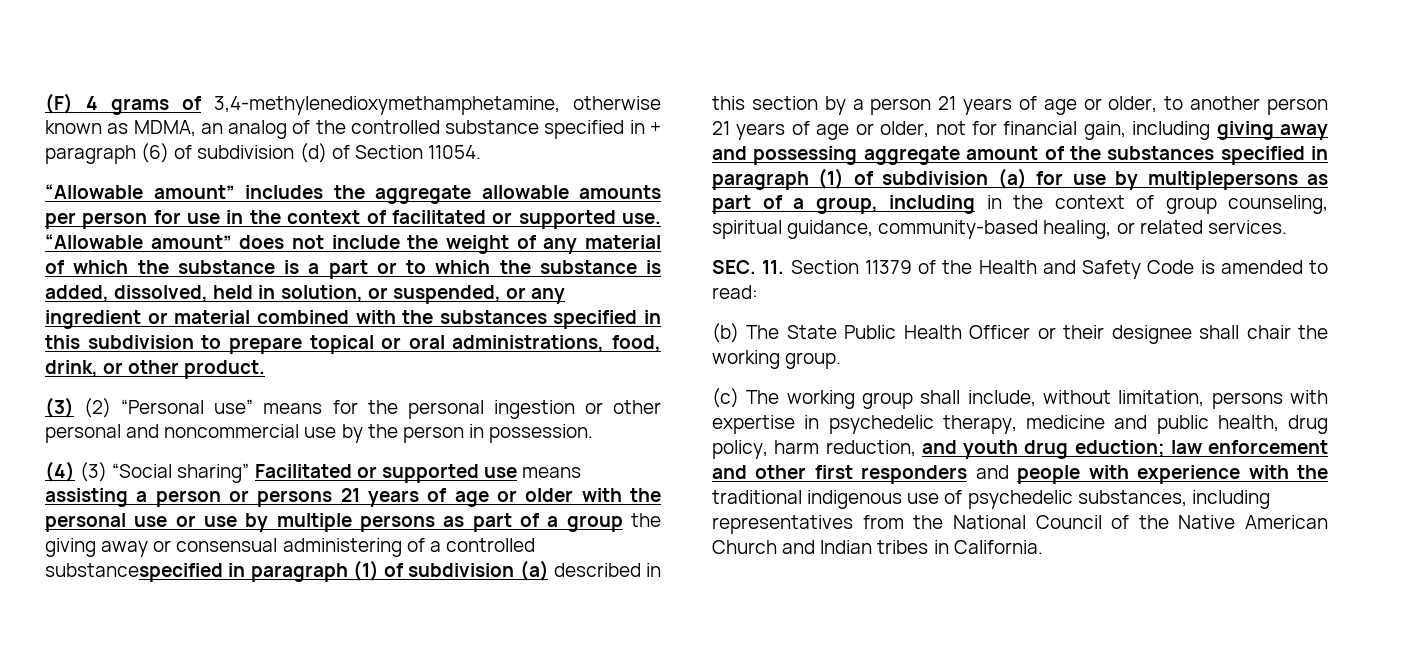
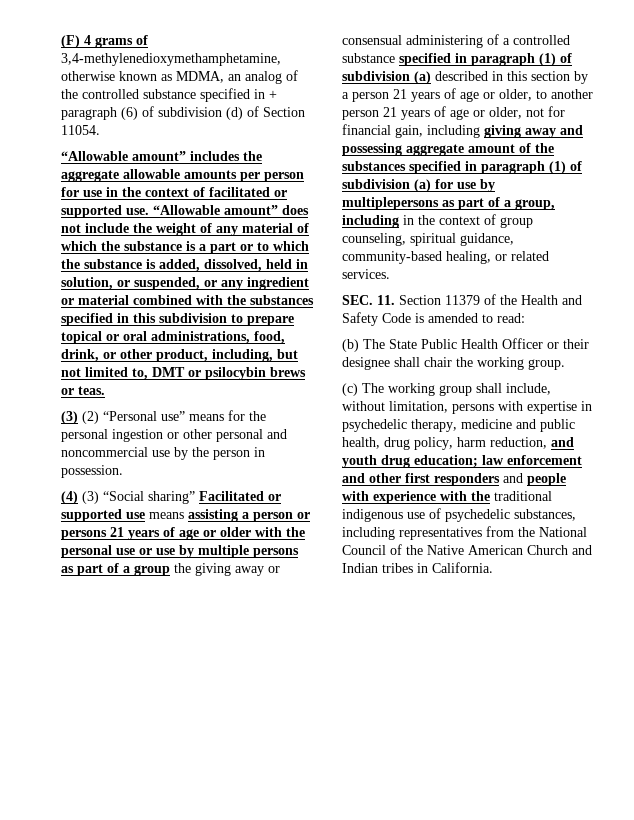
[184,360,266,379] product. -> [156,349,298,362] [61,367,306,380] [61,386,105,395] product, including, but not limited to, DMT or psilocybin brews or teas.
[45,563,223,582] substancespecified -> [342,53,451,66] substance specified
[1074,440,1165,457] eduction; -> [414,455,478,468] education;

